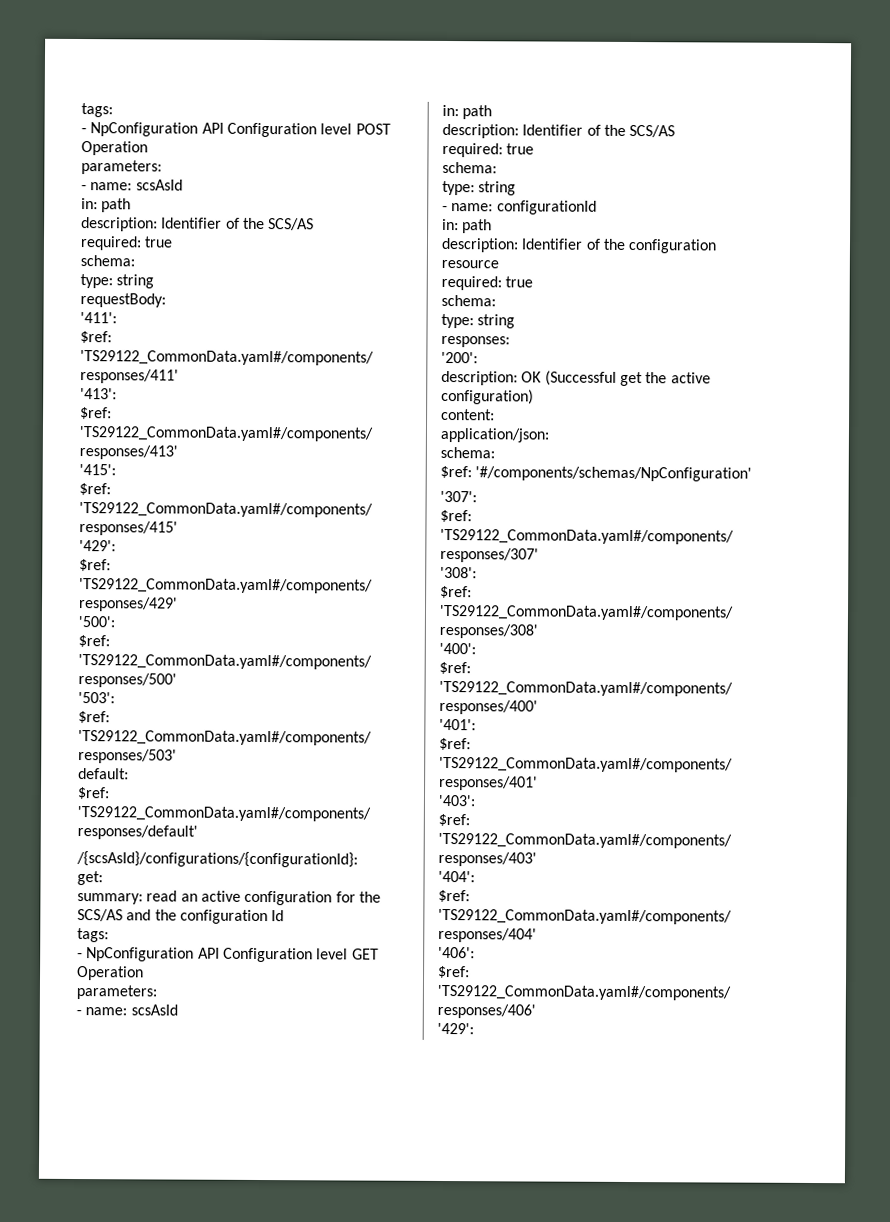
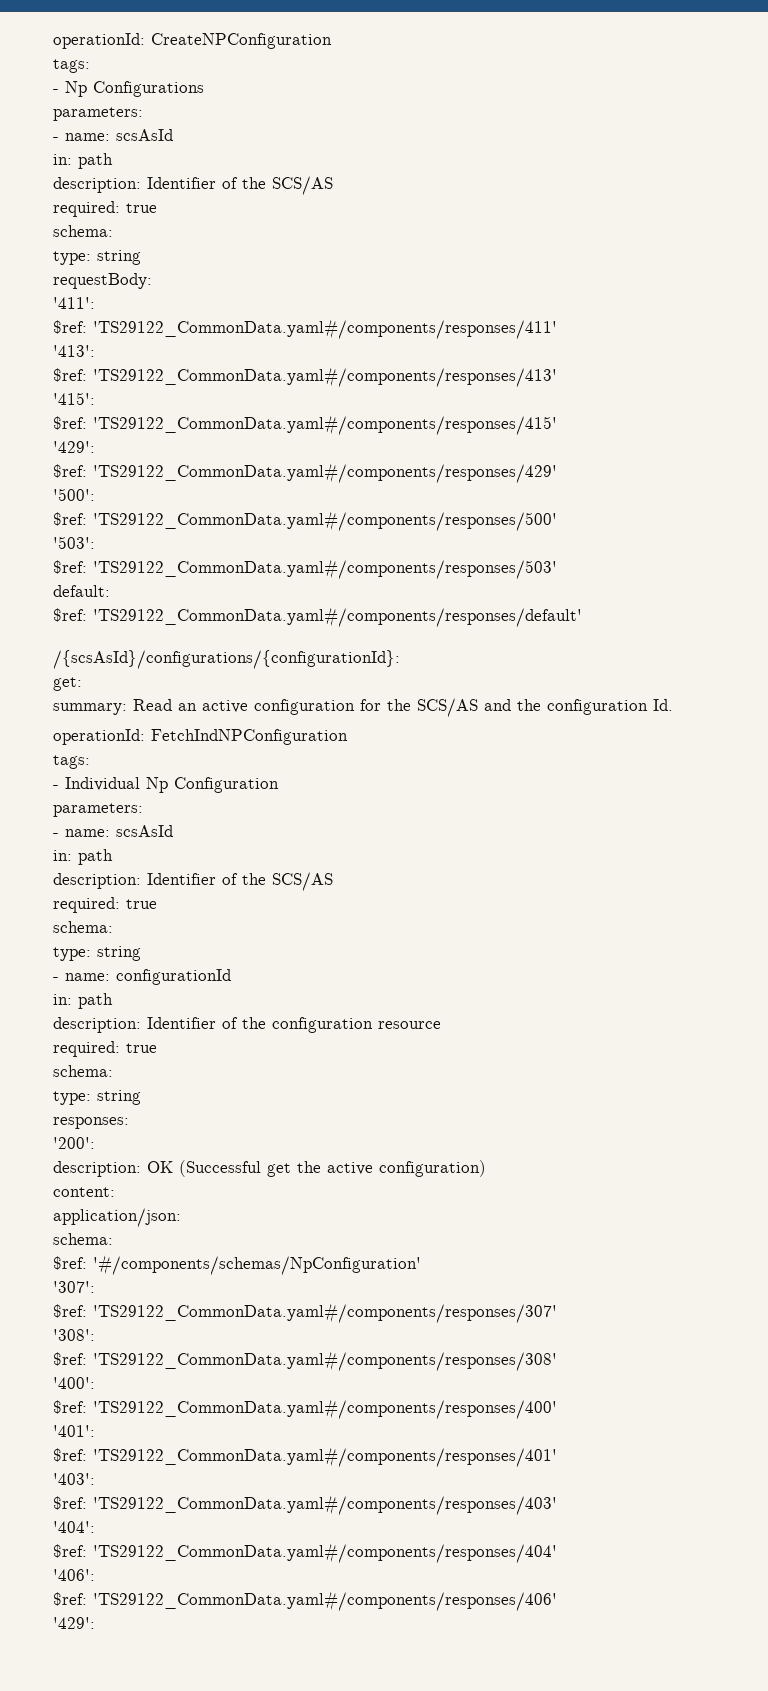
[81,103,113,118] [81,122,391,138] [81,141,148,156] tags: // - NpConfiguration API Configuration level POST Operation -> [53,33,332,49] [53,59,90,73] [53,81,204,97] operationId: CreateNPConfiguration // tags: // - Np Configurations
[146,890,178,902] read -> [133,699,172,711] Read
[271,910,285,922] [77,928,109,943] [77,947,379,963] [76,966,144,981] Id // tags: // - NpConfiguration API Configuration level GET Operation -> [653,699,673,711] [53,729,348,745] [53,755,90,769] [53,777,279,793] Id. // operationId: FetchIndNPConfiguration // tags: // - Individual Np Configuration

